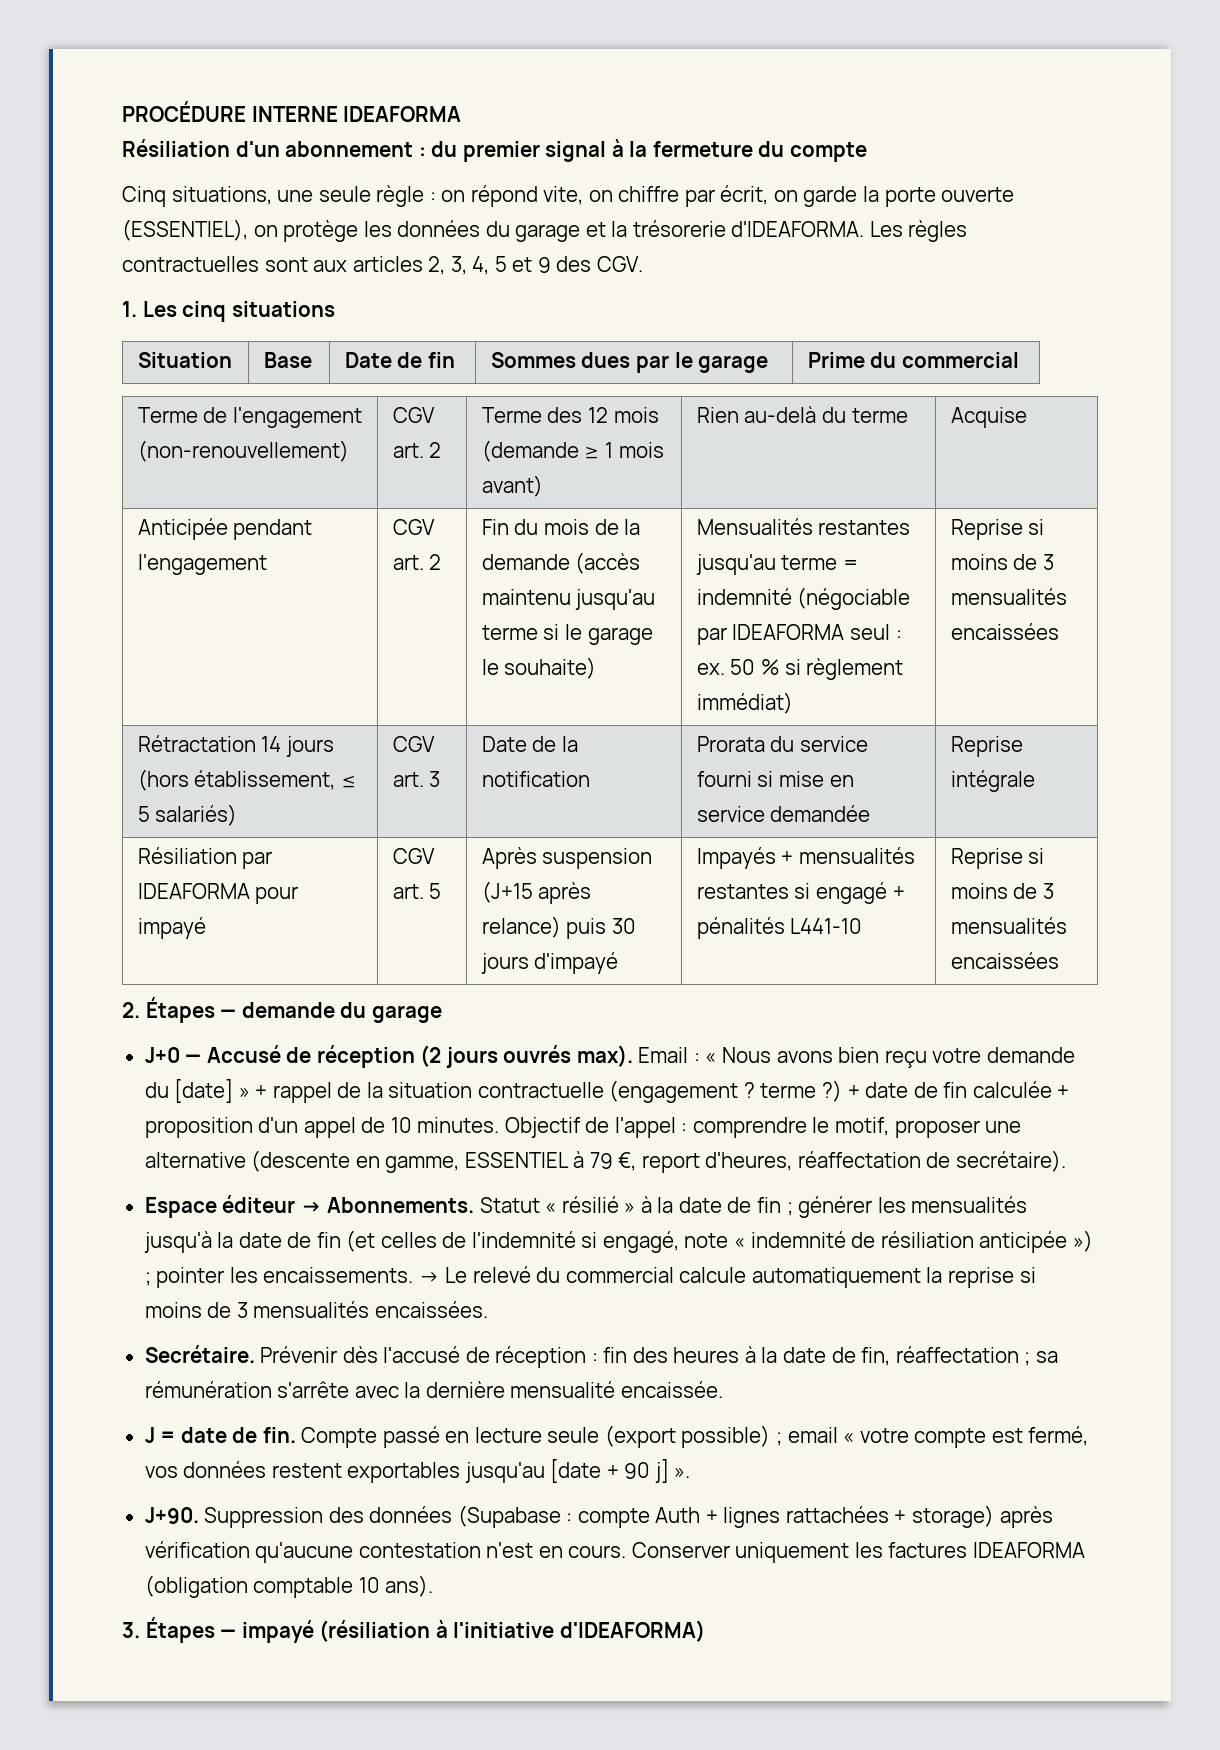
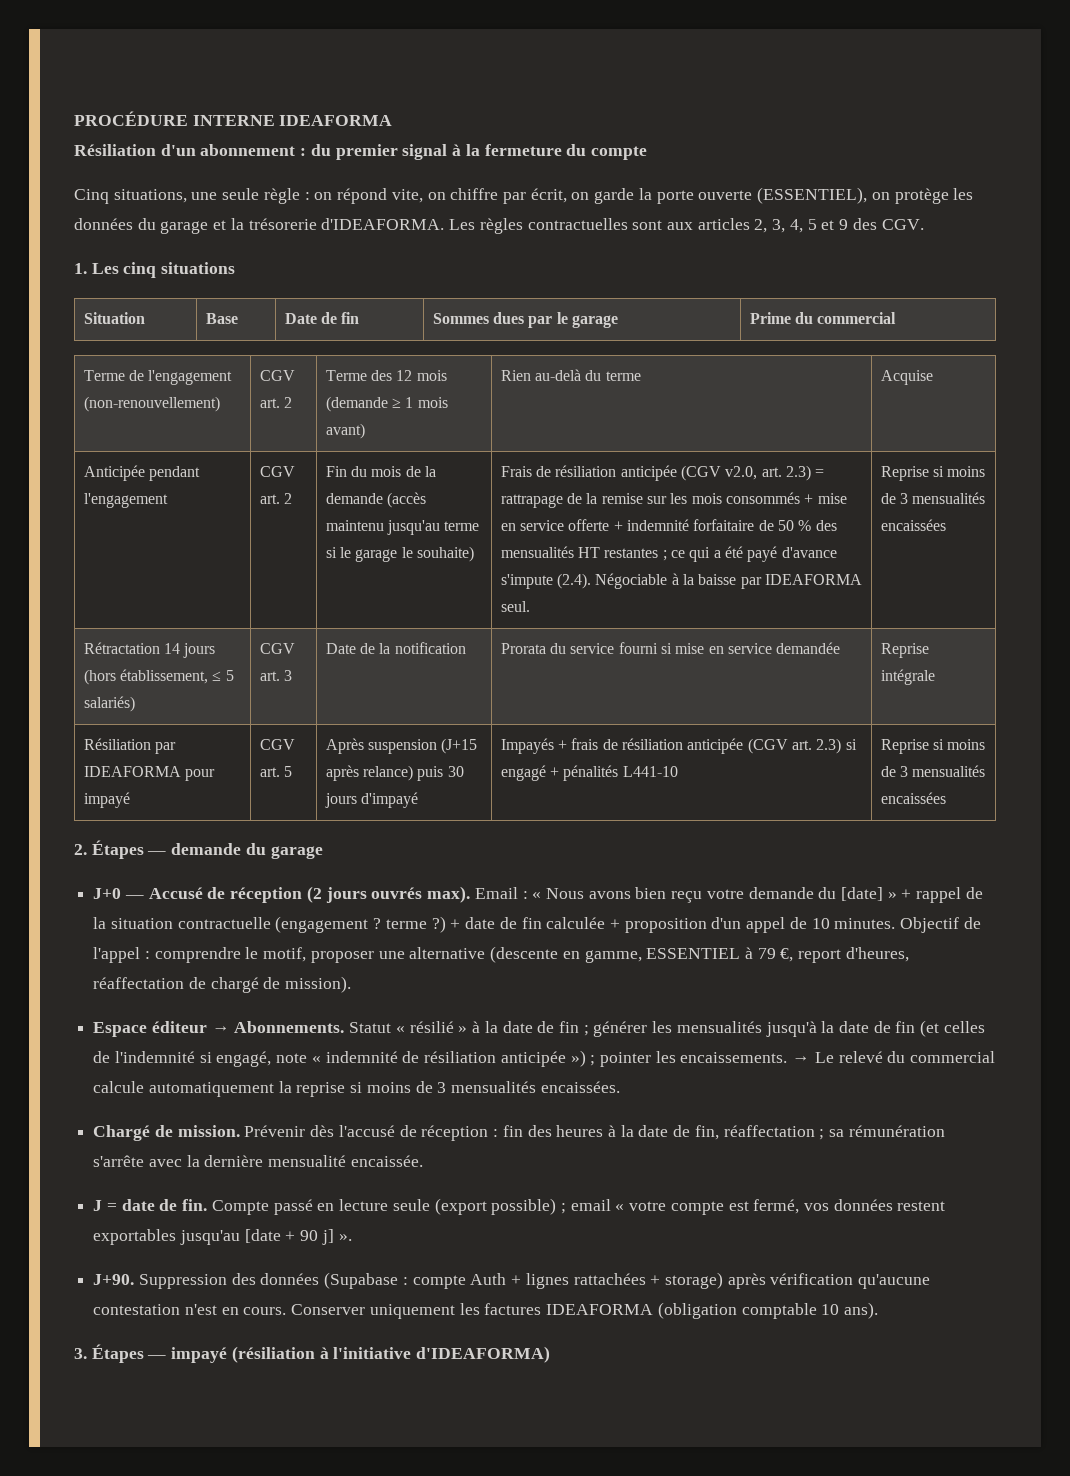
[696,518,911,535] [695,554,858,575] [696,587,911,610] [696,624,902,645] [696,658,904,680] [696,692,793,714] Mensualités restantes jusqu'au terme = indemnité (négociable par IDEAFORMA seul : ex. 50 % si règlement immédiat) -> [500,465,825,481] [500,492,847,508] [500,519,837,531] [500,546,837,562] [500,573,863,589] [500,601,530,612] Frais de résiliation anticipée (CGV v2.0, art. 2.3) = rattrapage de la remise sur les mois consommés + mise en service offerte + indemnité forfaitaire de 50 % des mensualités HT restantes ; ce qui a été payé d'avance s'impute (2.4). Négociable à la baisse par IDEAFORMA seul.
[798,847,915,864] [696,884,789,899] mensualités restantes -> [571,738,842,754] frais de résiliation anticipée (CGV art. 2.3)
[955,1150,1066,1172] secrétaire). -> [210,976,352,993] chargé de mission).
[144,1345,255,1363] Secrétaire. -> [93,1125,240,1141] Chargé de mission.

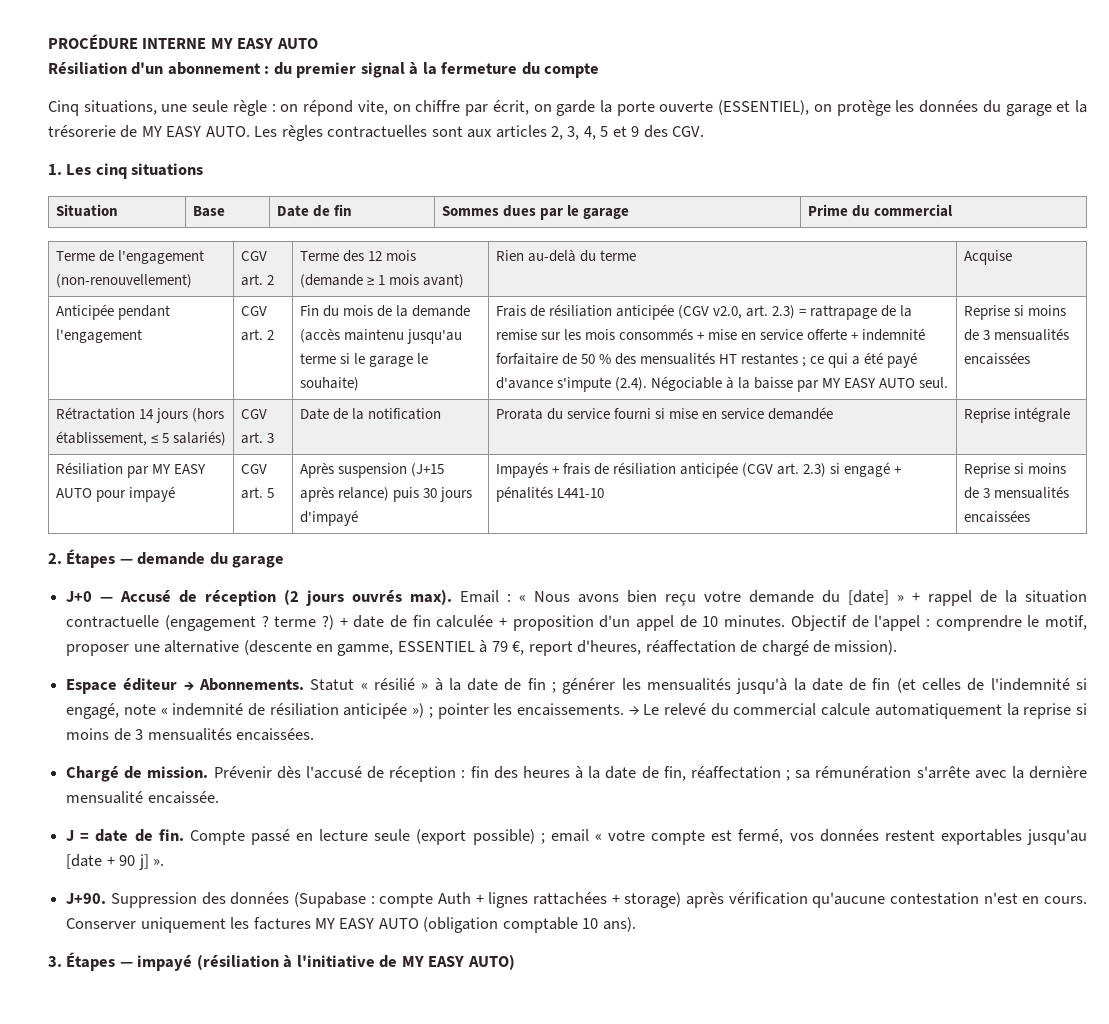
[279,115,393,126] IDEAFORMA -> [210,38,318,49] MY EASY AUTO
[321,218,445,230] d'IDEAFORMA. -> [120,125,250,138] de MY EASY AUTO.
[765,574,863,585] IDEAFORMA -> [821,378,916,388] MY EASY AUTO
[83,766,181,777] IDEAFORMA -> [151,464,206,474] [55,488,92,498] MY EASY AUTO
[546,1304,654,1315] IDEAFORMA -> [314,918,419,929] MY EASY AUTO
[416,1346,551,1363] d'IDEAFORMA) -> [379,954,515,970] de MY EASY AUTO)

